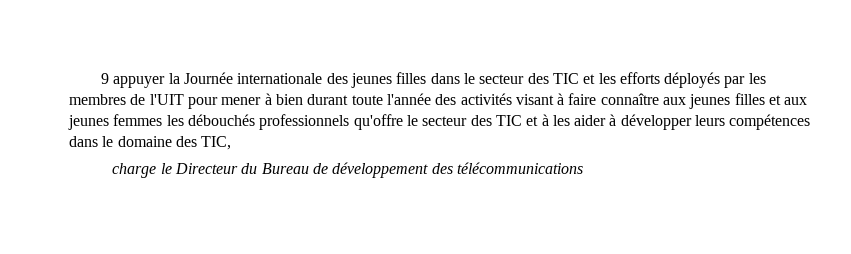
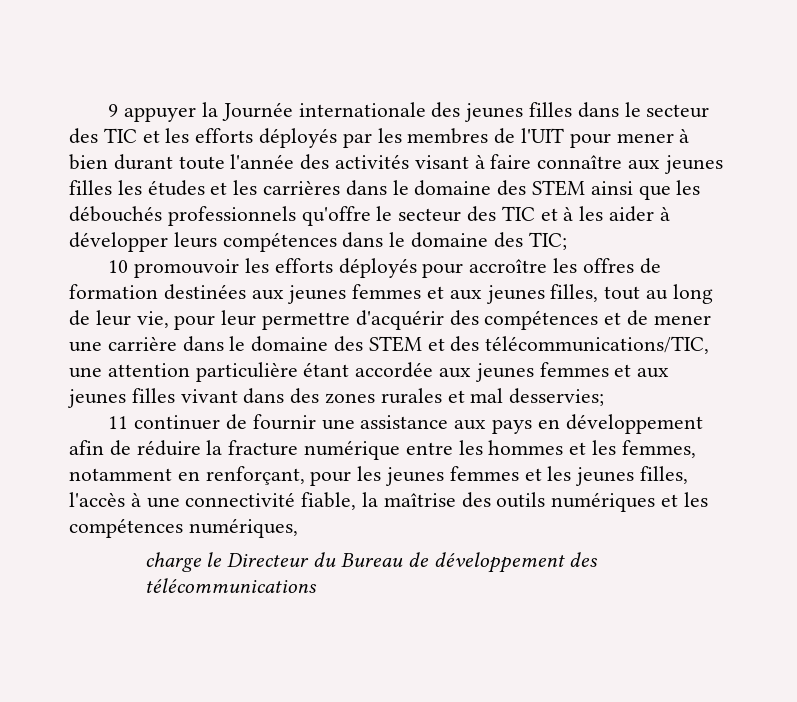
[769,95,808,105] [68,114,163,130] et aux jeunes femmes -> [117,180,671,200] les études et les carrières dans le domaine des STEM ainsi que
[201,136,232,150] TIC, -> [528,232,567,250] [108,258,661,278] [69,284,713,304] [69,310,711,330] [69,336,710,354] [69,362,670,382] [67,388,605,408] [108,414,703,434] [69,440,696,460] [69,466,689,486] [69,492,708,512] [69,518,298,538] TIC; // 10 promouvoir les efforts déployés pour accroître les offres de formation destinées aux jeunes femmes et aux jeunes filles, tout au long de leur vie, pour leur permettre d'acquérir des compétences et de mener une carrière dans le domaine des STEM et des télécommunications/TIC, une attention particulière étant accordée aux jeunes femmes et aux jeunes filles vivant dans des zones rurales et mal desservies; // 11 continuer de fournir une assistance aux pays en développement afin de réduire la fracture numérique entre les hommes et les femmes, notamment en renforçant, pour les jeunes femmes et les jeunes filles, l'accès à une connectivité fiable, la maîtrise des outils numériques et les compétences numériques,

